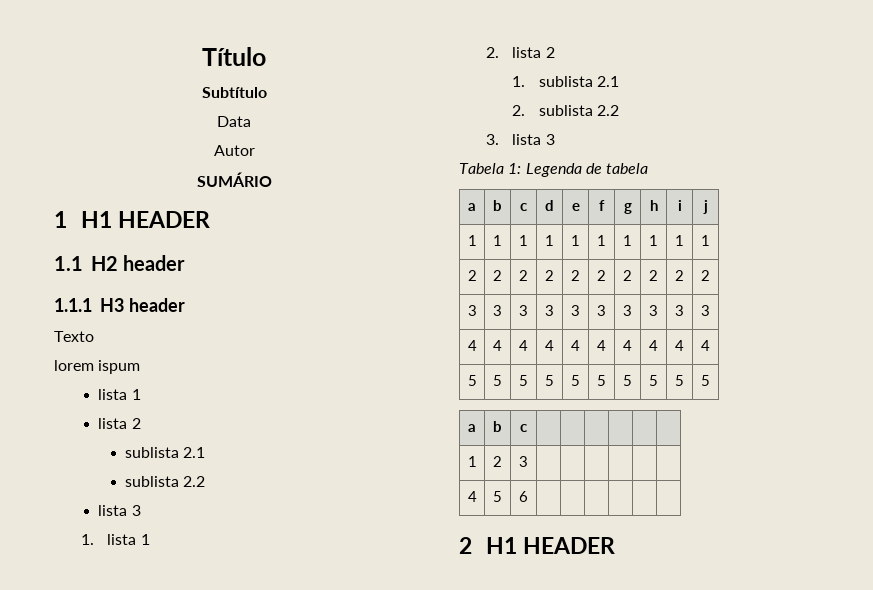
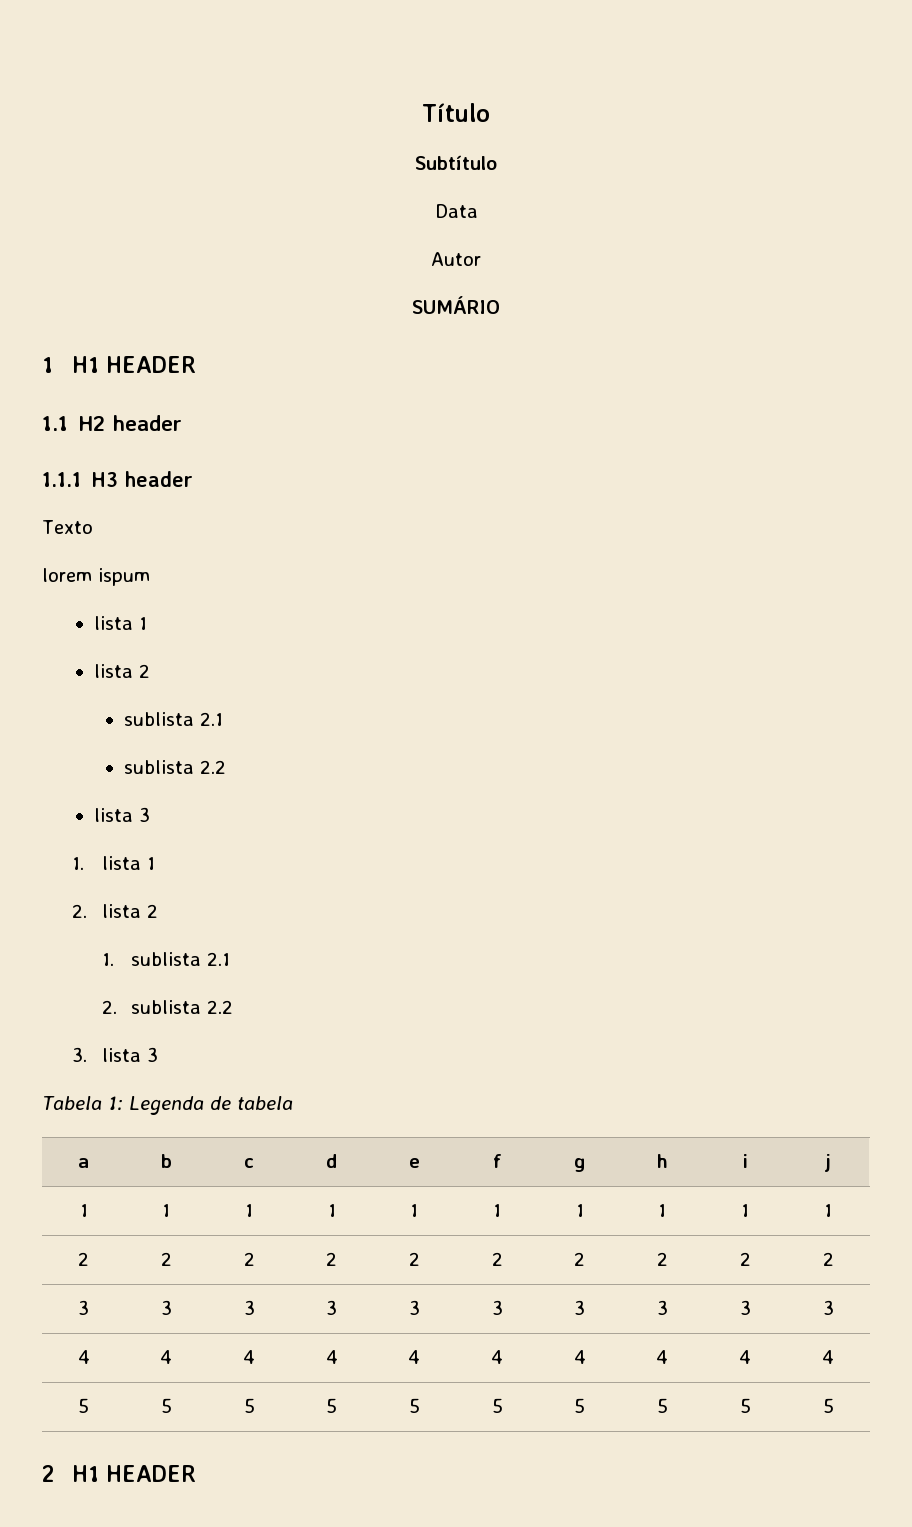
[468,424,476,432] [493,421,502,432] [520,424,527,432] [467,456,477,467] [493,456,502,467] [519,456,528,467] [467,491,477,502] [493,491,502,502] [519,491,528,502] // a | b | c | | | | | | // 1 | 2 | 3 | | | | | | // 4 | 5 | 6 | | | | | | -> (834, 1405) none

